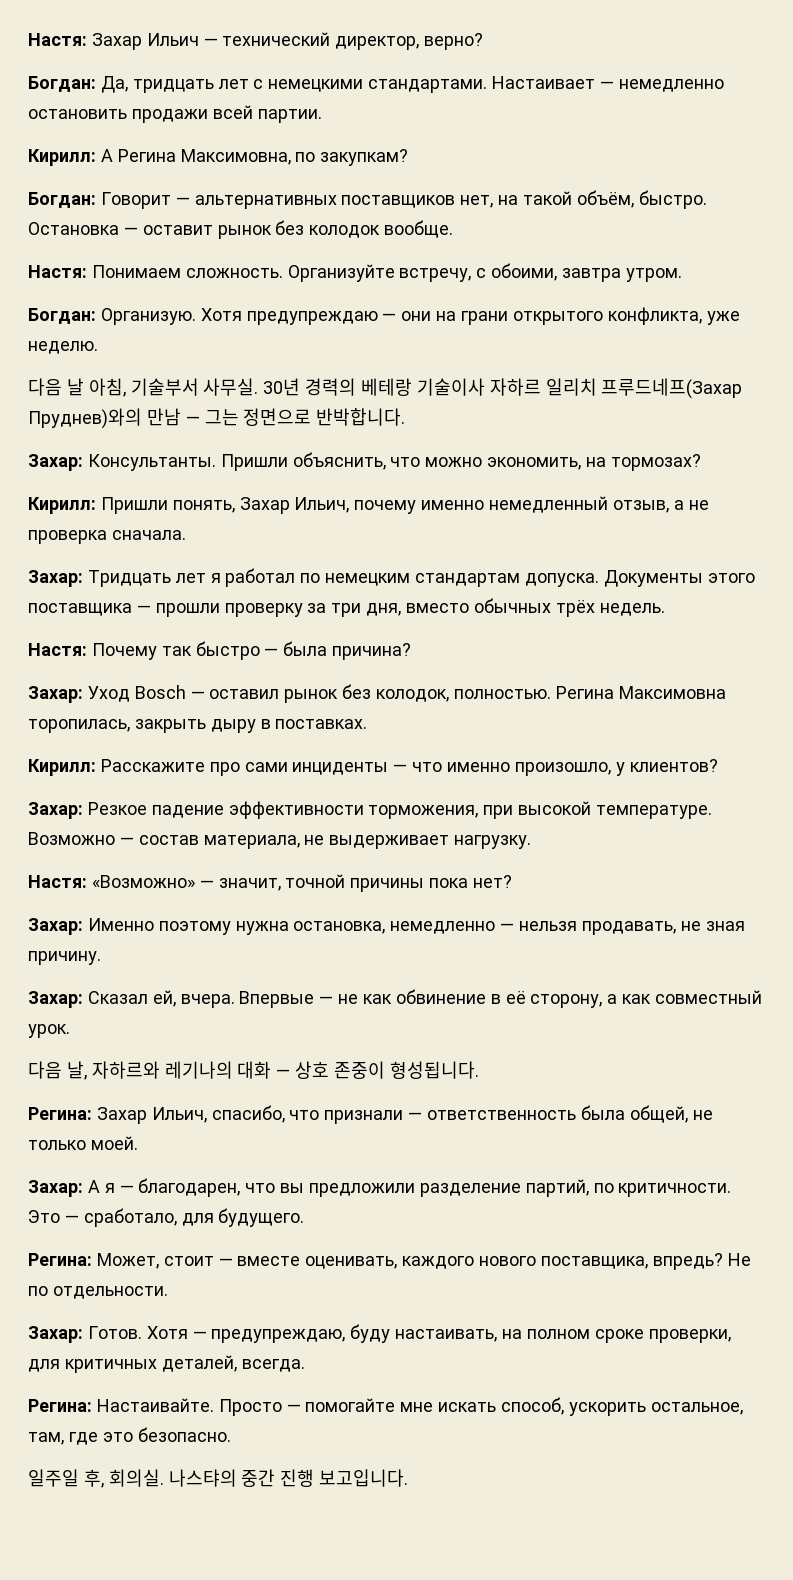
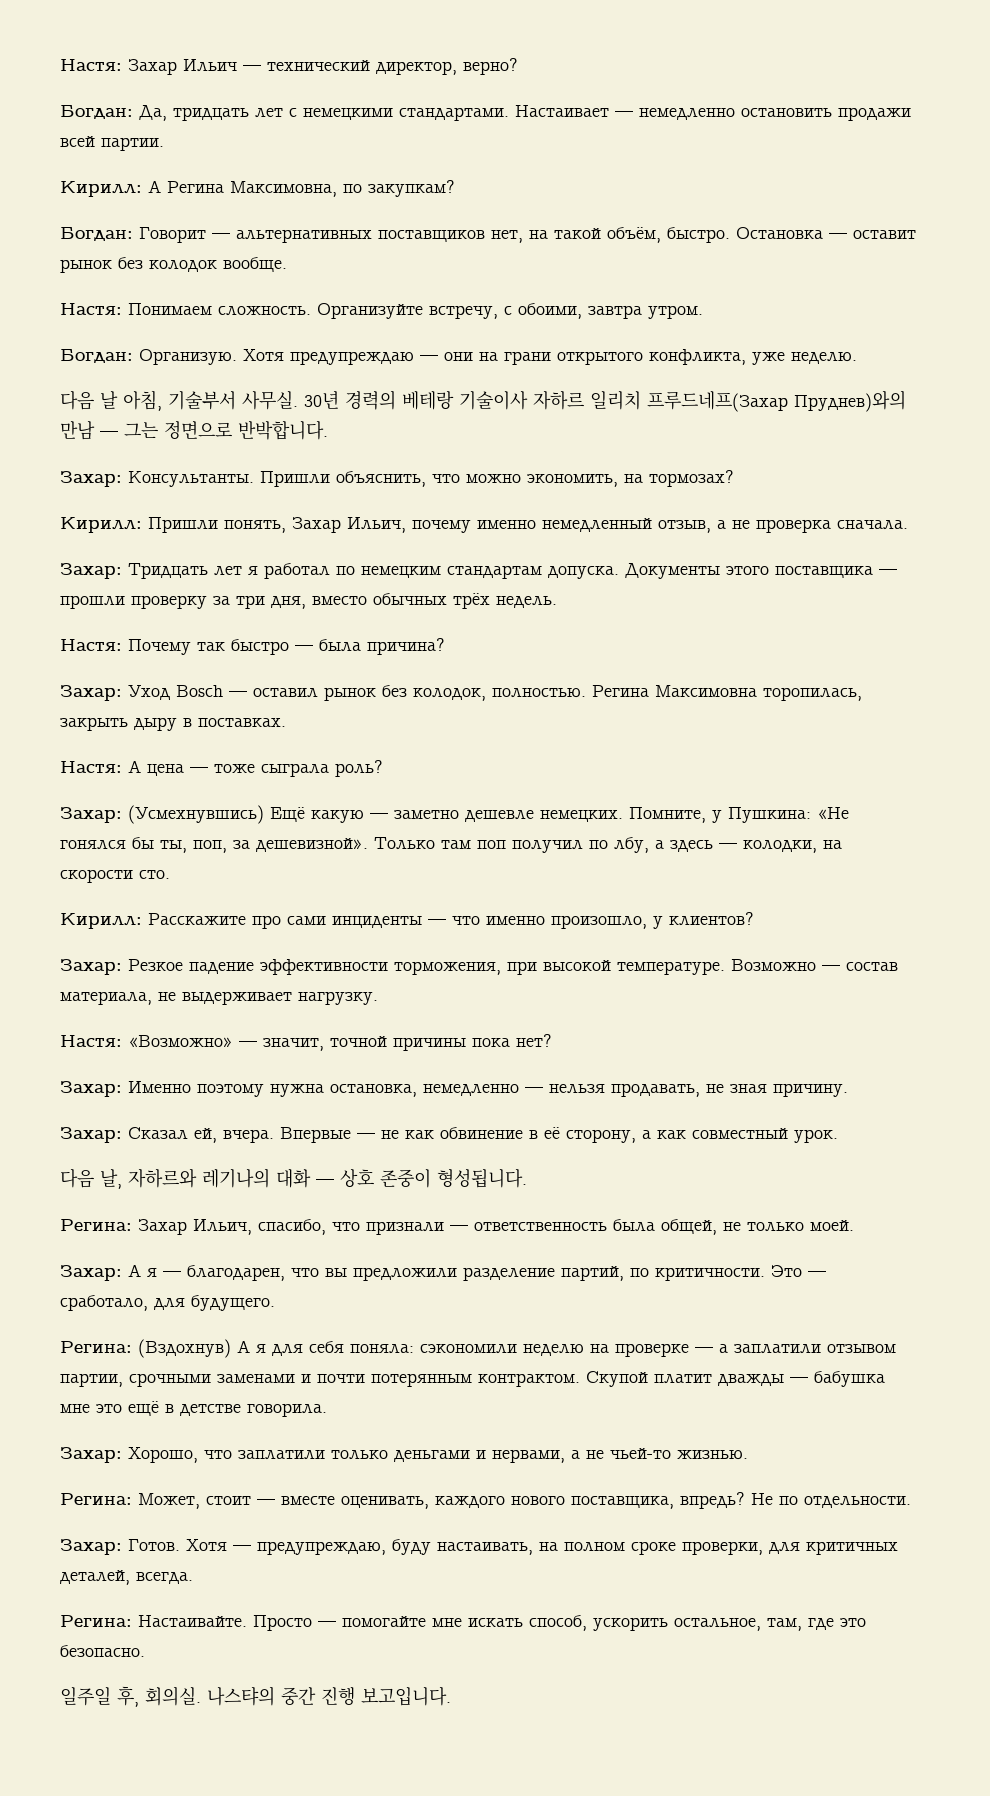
(368, 724) none -> [60,760,383,777] [60,805,849,824] [60,837,842,853] [60,869,170,883] // Настя: А цена — тоже сыграла роль? // Захар: (Усмехнувшись) Ещё какую — заметно дешевле немецких. Помните, у Пушкина: «Не гонялся бы ты, поп, за дешевизной». Только там поп получил по лбу, а здесь — колодки, на скорости сто.
(305, 1217) none -> [60,1339,896,1358] [60,1371,885,1387] [60,1401,327,1417] [60,1447,748,1463] // Регина: (Вздохнув) А я для себя поняла: сэкономили неделю на проверке — а заплатили отзывом партии, срочными заменами и почти потерянным контрактом. Скупой платит дважды — бабушка мне это ещё в детстве говорила. // Захар: Хорошо, что заплатили только деньгами и нервами, а не чьей-то жизнью.

